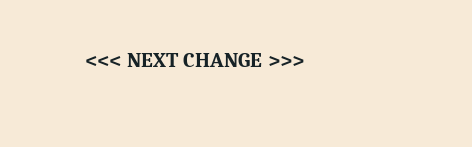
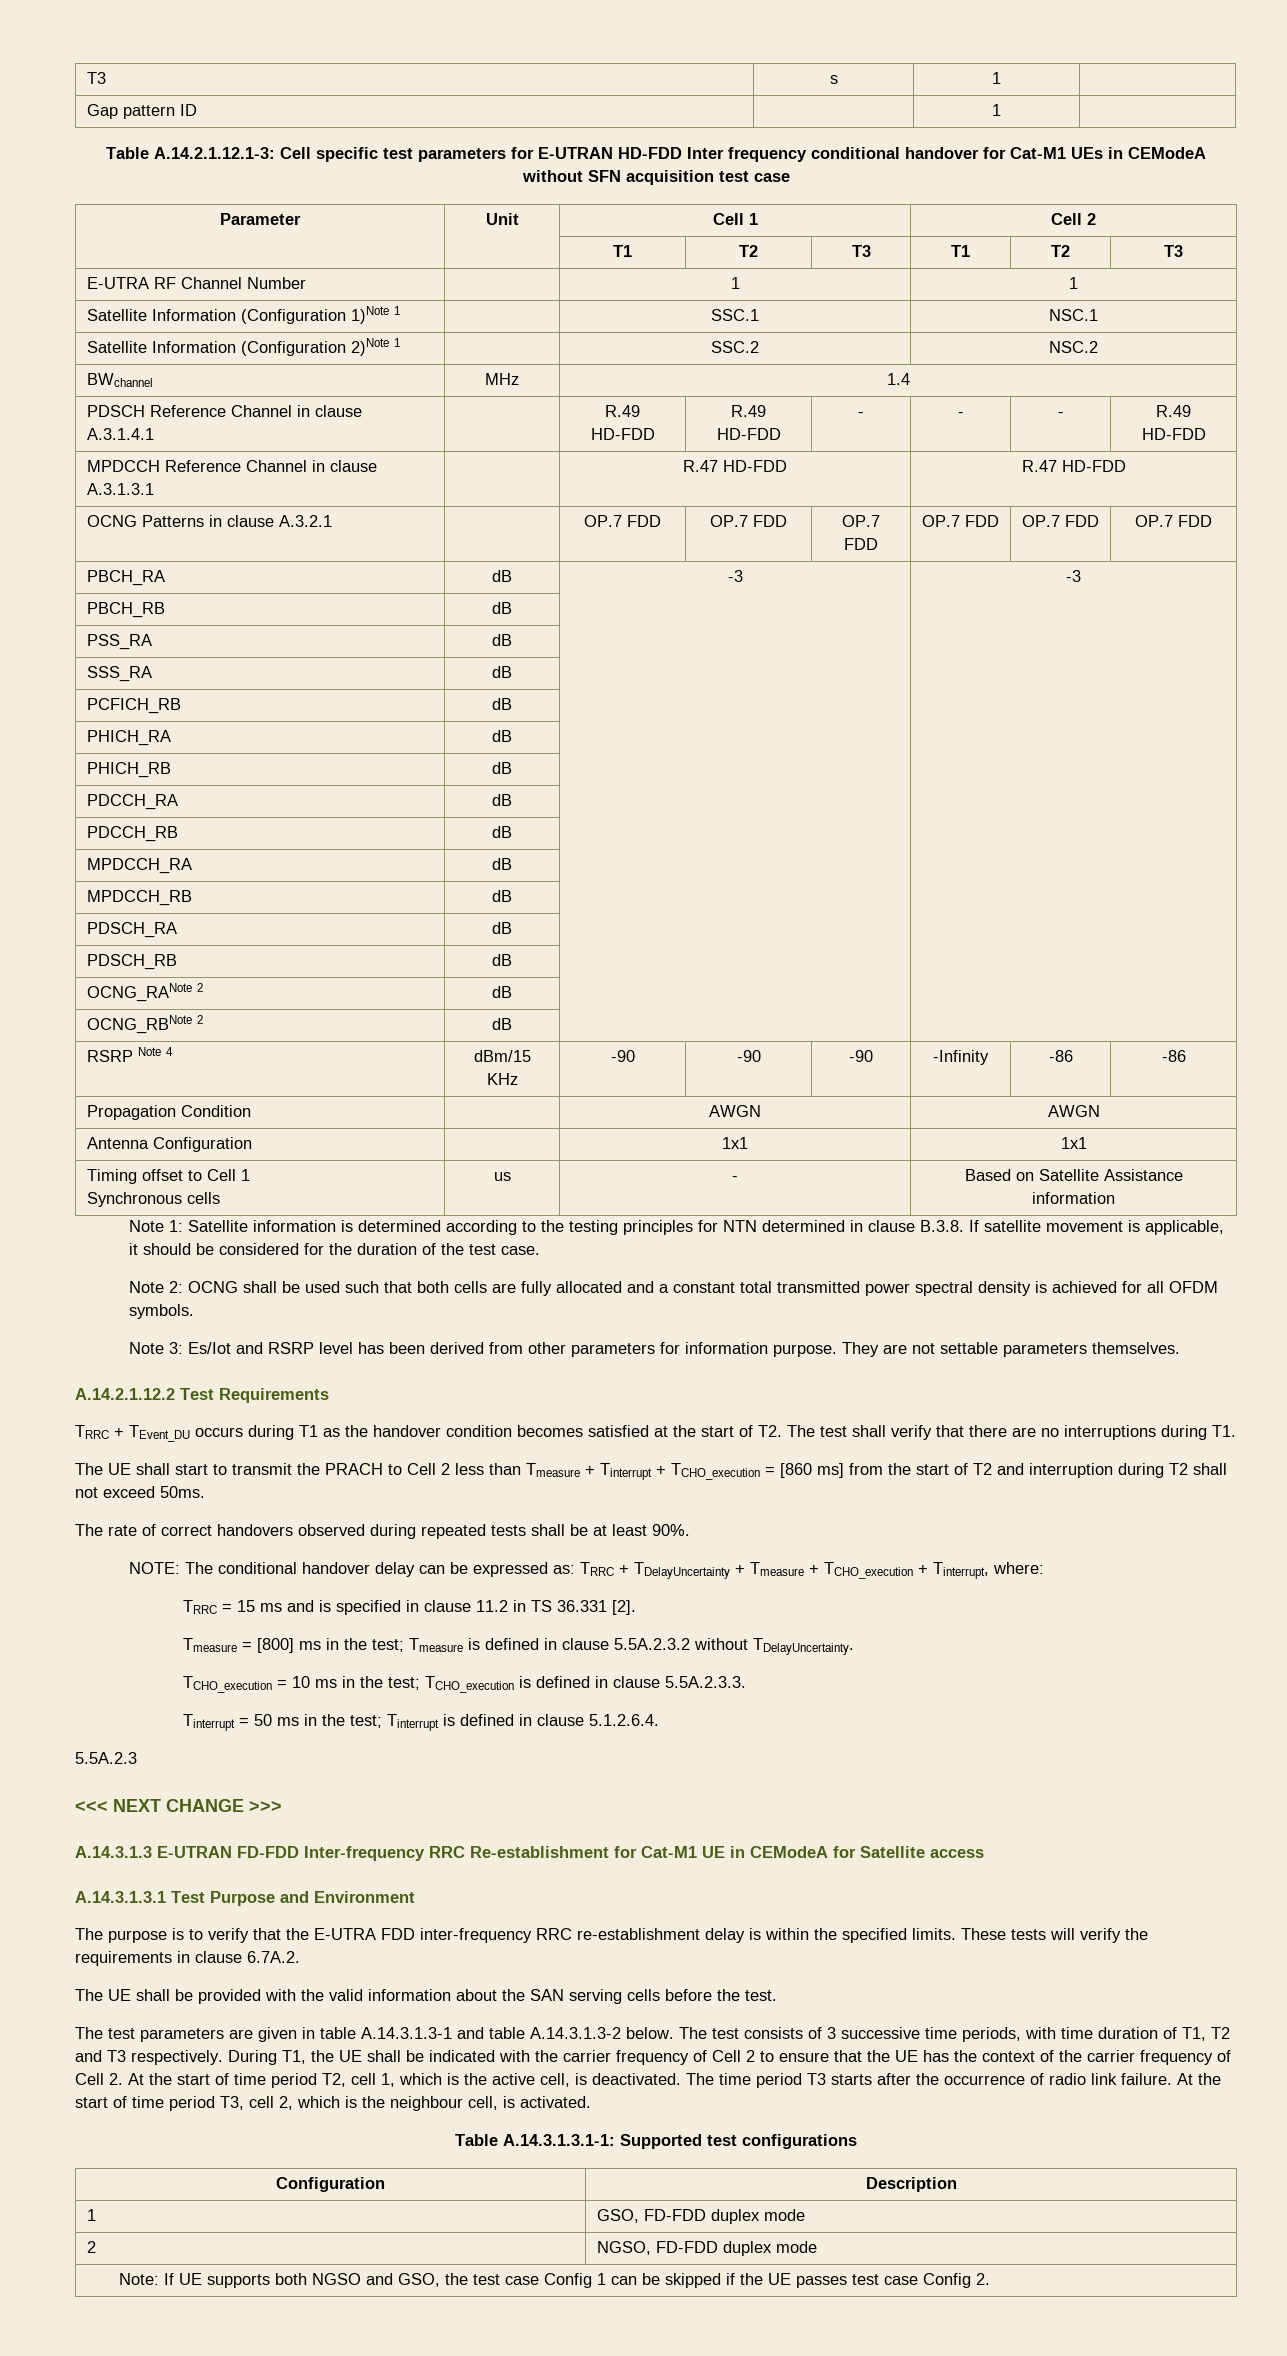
[85,53,305,67] <<< NEXT CHANGE >>> -> [86,72,106,84] [829,75,838,84] [992,72,1001,84] [86,104,197,119] [992,104,1001,116] [106,147,1206,162] [521,170,790,185] [220,213,301,225] [485,213,519,225] [712,213,758,225] [1051,213,1096,225] [613,245,632,257] [739,245,758,257] [851,245,871,257] [951,245,970,257] [1051,245,1070,257] [1164,245,1183,257] [86,277,306,289] [730,277,740,289] [1069,277,1078,289] [86,306,400,324] [711,309,759,321] [1049,309,1098,321] [86,338,400,356] [711,341,759,353] [1049,341,1098,353] [86,373,153,387] [485,373,519,385] [886,373,910,385] [86,405,362,417] [86,428,154,440] [605,405,640,417] [590,428,655,440] [731,405,766,417] [716,428,781,440] [858,412,864,417] [957,412,964,417] [1057,412,1064,417] [1156,405,1191,417] [1141,428,1206,440] [86,460,377,472] [86,483,154,495] [683,460,787,472] [1021,460,1126,472] [86,515,332,527] [584,515,661,527] [710,515,787,527] [842,515,880,527] [844,538,878,550] [922,515,999,527] [1022,515,1099,527] [1135,515,1212,527] [86,570,165,586] [492,570,512,582] [727,570,743,582] [1066,570,1081,582] [86,602,165,618] [492,602,512,614] [86,634,152,650] [492,634,512,646] [86,666,152,682] [492,666,512,678] [86,698,181,714] [492,698,512,710] [86,730,171,746] [492,730,512,742] [86,762,171,778] [492,762,512,774] [86,794,178,810] [492,794,512,806] [86,826,178,842] [492,826,512,838] [86,858,192,874] [492,858,512,870] [86,890,192,906] [492,890,512,902] [86,922,177,938] [492,922,512,934] [86,954,177,970] [492,954,512,966] [86,983,203,1002] [492,986,512,998] [86,1015,203,1034] [492,1018,512,1030] [86,1047,173,1062] [473,1050,531,1062] [486,1073,518,1085] [610,1050,635,1062] [736,1050,761,1062] [849,1050,873,1062] [933,1050,989,1065] [1048,1050,1073,1062] [1161,1050,1186,1062] [86,1105,251,1120] [709,1105,761,1117] [1047,1105,1100,1117] [86,1137,252,1152] [722,1137,748,1149] [1060,1137,1087,1149] [86,1169,250,1184] [86,1192,220,1207] [493,1172,511,1181] [732,1176,738,1181] [964,1169,1183,1181] [1032,1192,1115,1204] [129,1220,1225,1235] [129,1243,541,1255] [129,1281,1219,1296] [129,1304,195,1319] [129,1342,1181,1357] [75,1388,329,1403] [75,1425,1236,1442] [75,1463,1227,1480] [75,1486,205,1498] [75,1524,690,1539] [129,1562,1045,1579] [183,1600,637,1615] [183,1638,855,1655] [183,1676,747,1693] [183,1714,660,1731] [75,1752,137,1764] [75,1799,282,1812] [75,1846,984,1861] [75,1891,415,1906] [75,1928,1148,1943] [75,1951,300,1966] [75,1989,777,2004] [75,2027,1230,2042] [75,2050,1231,2065] [75,2073,1221,2088] [75,2096,591,2111] [455,2134,857,2149] [276,2177,385,2192] [865,2177,957,2192] [86,2209,96,2221] [596,2209,805,2224] [86,2241,96,2253] [596,2241,817,2256] [118,2273,990,2288] T3 | s | 1 | // Gap pattern ID | | 1 | // Table A.14.2.1.12.1-3: Cell specific test parameters for E-UTRAN HD-FDD Inter frequency conditional handover for Cat-M1 UEs in CEModeA without SFN acquisition test case // Parameter | Unit | Cell 1 | Cell 2 // | | T1 | T2 | T3 | T1 | T2 | T3 // E-UTRA RF Channel Number | | 1 | 1 // Satellite Information (Configuration 1)Note 1 | | SSC.1 | NSC.1 // Satellite Information (Configuration 2)Note 1 | | SSC.2 | NSC.2 // BWchannel | MHz | 1.4 // PDSCH Reference Channel in clause A.3.1.4.1 | | R.49 HD-FDD | R.49 HD-FDD | - | - | - | R.49 HD-FDD // MPDCCH Reference Channel in clause A.3.1.3.1 | | R.47 HD-FDD | R.47 HD-FDD // OCNG Patterns in clause A.3.2.1 | | OP.7 FDD | OP.7 FDD | OP.7 FDD | OP.7 FDD | OP.7 FDD | OP.7 FDD // PBCH_RA | dB | -3 | -3 // PBCH_RB | dB | | // PSS_RA | dB | | // SSS_RA | dB | | // PCFICH_RB | dB | | // PHICH_RA | dB | | // PHICH_RB | dB | | // PDCCH_RA | dB | | // PDCCH_RB | dB | | // MPDCCH_RA | dB | | // MPDCCH_RB | dB | | // PDSCH_RA | dB | | // PDSCH_RB | dB | | // OCNG_RANote 2 | dB | | // OCNG_RBNote 2 | dB | | // RSRP Note 4 | dBm/15 KHz | -90 | -90 | -90 | -Infinity | -86 | -86 // Propagation Condition | | AWGN | AWGN // Antenna Configuration | | 1x1 | 1x1 // Timing offset to Cell 1 // Synchronous cells | us | - | Based on Satellite Assistance information // Note 1: Satellite information is determined according to the testing principles for NTN determined in clause B.3.8. If satellite movement is applicable, it should be considered for the duration of the test case. // Note 2: OCNG shall be used such that both cells are fully allocated and a constant total transmitted power spectral density is achieved for all OFDM symbols. // Note 3: Es/Iot and RSRP level has been derived from other parameters for information purpose. They are not settable parameters themselves. // A.14.2.1.12.2 Test Requirements // TRRC + TEvent_DU occurs during T1 as the handover condition becomes satisfied at the start of T2. The test shall verify that there are no interruptions during T1. // The UE shall start to transmit the PRACH to Cell 2 less than Tmeasure + Tinterrupt + TCHO_execution = [860 ms] from the start of T2 and interruption during T2 shall not exceed 50ms. // The rate of correct handovers observed during repeated tests shall be at least 90%. // NOTE: The conditional handover delay can be expressed as: TRRC + TDelayUncertainty + Tmeasure + TCHO_execution + Tinterrupt, where: // TRRC = 15 ms and is specified in clause 11.2 in TS 36.331 [2]. // Tmeasure = [800] ms in the test; Tmeasure is defined in clause 5.5A.2.3.2 without TDelayUncertainty. // TCHO_execution = 10 ms in the test; TCHO_execution is defined in clause 5.5A.2.3.3. // Tinterrupt = 50 ms in the test; Tinterrupt is defined in clause 5.1.2.6.4. // 5.5A.2.3 // <<< NEXT CHANGE >>> // A.14.3.1.3 E-UTRAN FD-FDD Inter-frequency RRC Re-establishment for Cat-M1 UE in CEModeA for Satellite access // A.14.3.1.3.1 Test Purpose and Environment // The purpose is to verify that the E-UTRA FDD inter-frequency RRC re-establishment delay is within the specified limits. These tests will verify the requirements in clause 6.7A.2. // The UE shall be provided with the valid information about the SAN serving cells before the test. // The test parameters are given in table A.14.3.1.3-1 and table A.14.3.1.3-2 below. The test consists of 3 successive time periods, with time duration of T1, T2 and T3 respectively. During T1, the UE shall be indicated with the carrier frequency of Cell 2 to ensure that the UE has the context of the carrier frequency of Cell 2. At the start of time period T2, cell 1, which is the active cell, is deactivated. The time period T3 starts after the occurrence of radio link failure. At the start of time period T3, cell 2, which is the neighbour cell, is activated. // Table A.14.3.1.3.1-1: Supported test configurations // Configuration | Description // 1 | GSO, FD-FDD duplex mode // 2 | NGSO, FD-FDD duplex mode // Note: If UE supports both NGSO and GSO, the test case Config 1 can be skipped if the UE passes test case Config 2.

